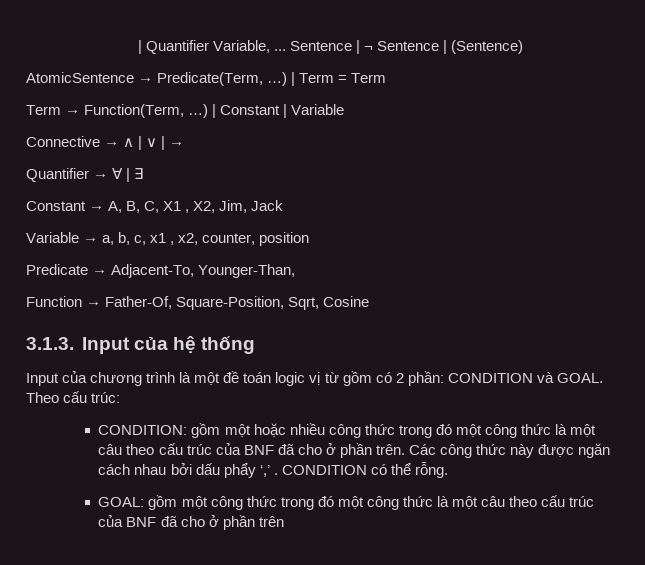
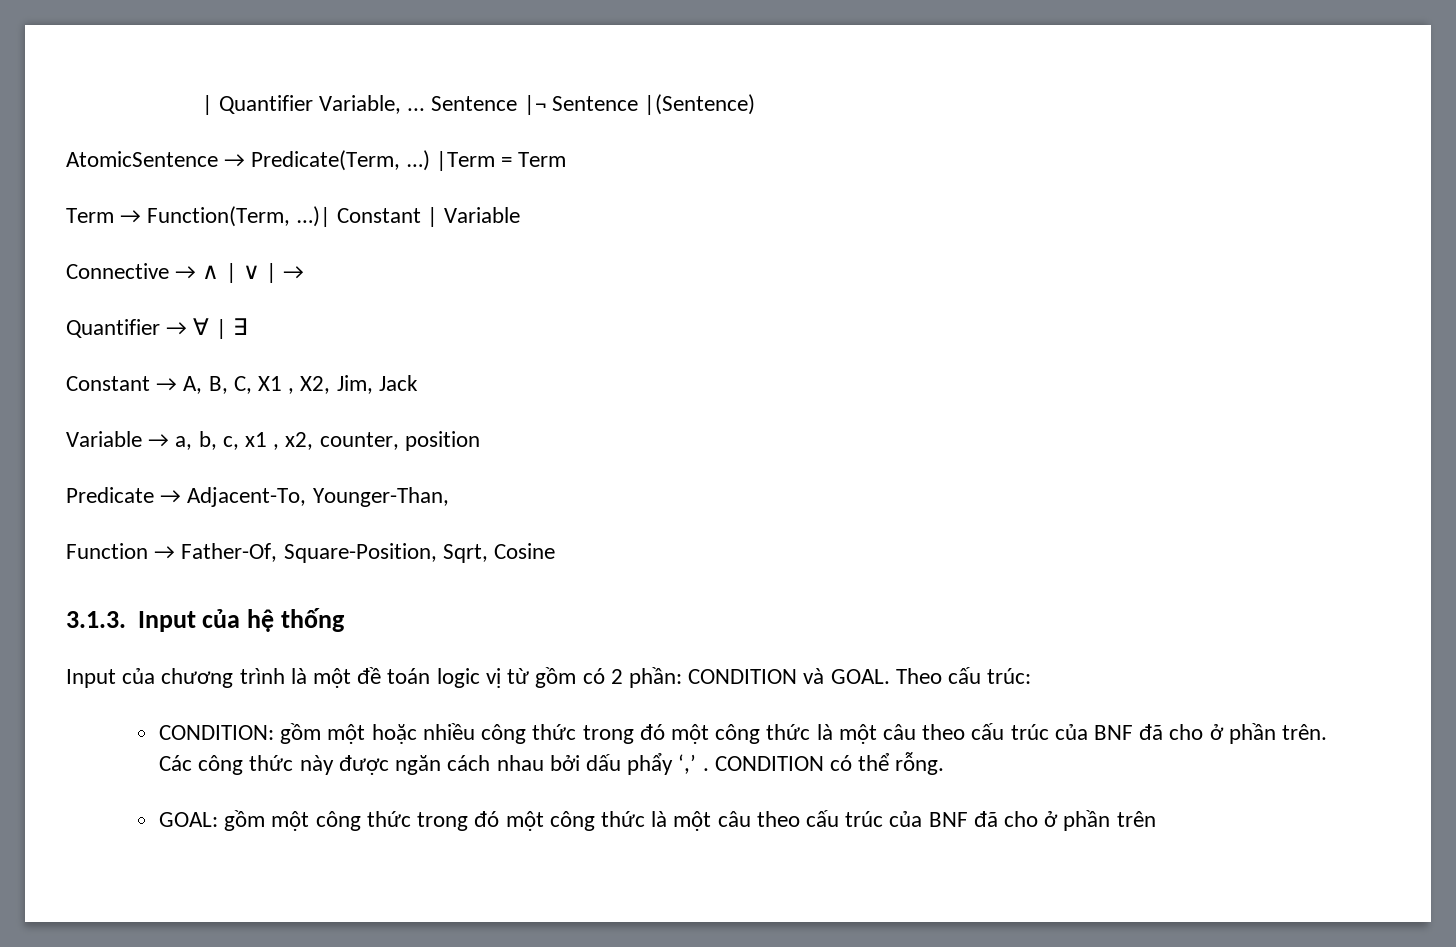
[356,40,524,54] | ¬ Sentence | (Sentence) -> [523,94,755,115] |¬ Sentence |(Sentence)
[291,72,335,86] | Term -> [435,151,495,171] |Term
[188,104,217,118] …) | -> [296,206,331,227] …)|

